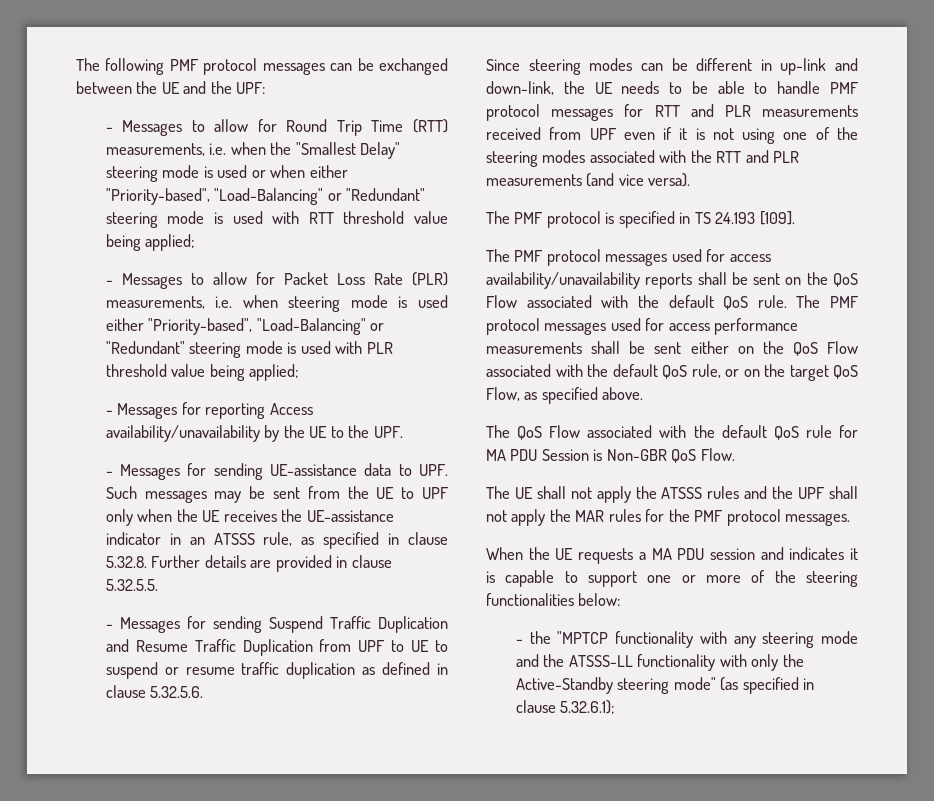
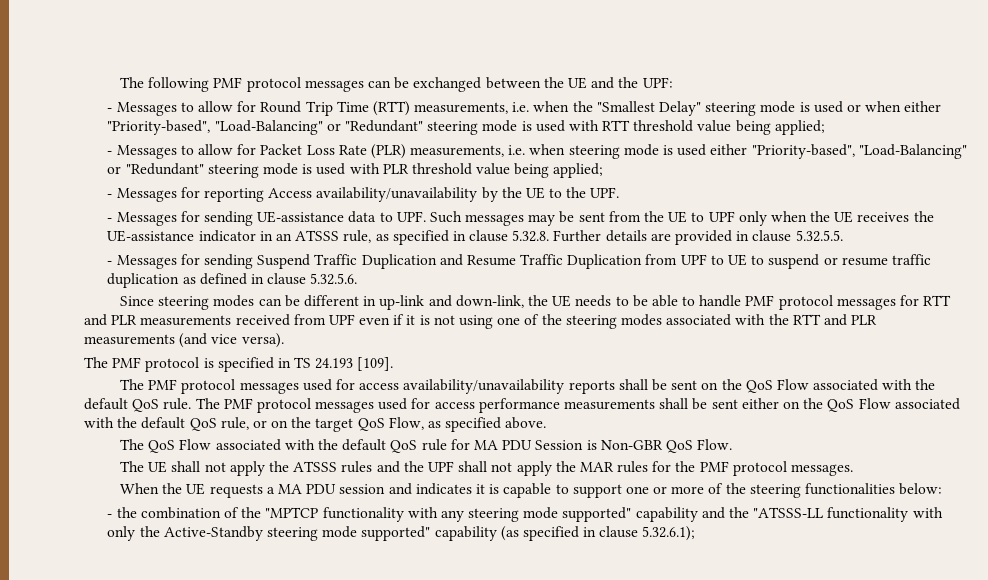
(551, 637) none -> [140,507,262,519] combination of the
[515,654,633,667] and the ATSSS-LL -> [562,507,824,522] supported" capability and the "ATSSS-LL
[673,677,716,690] mode" -> [322,526,497,541] mode supported" capability

